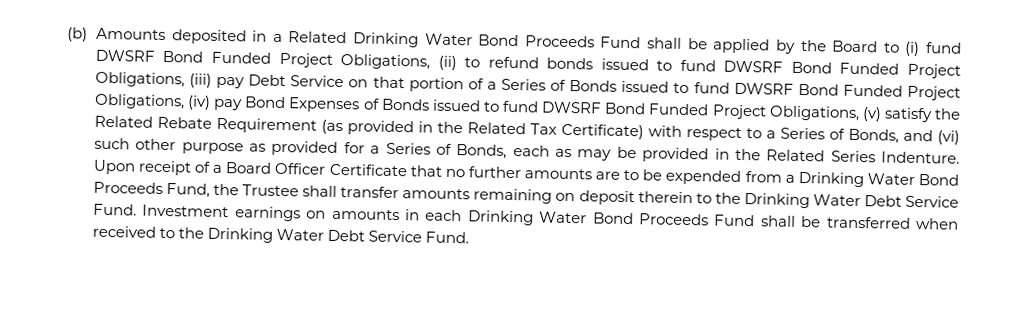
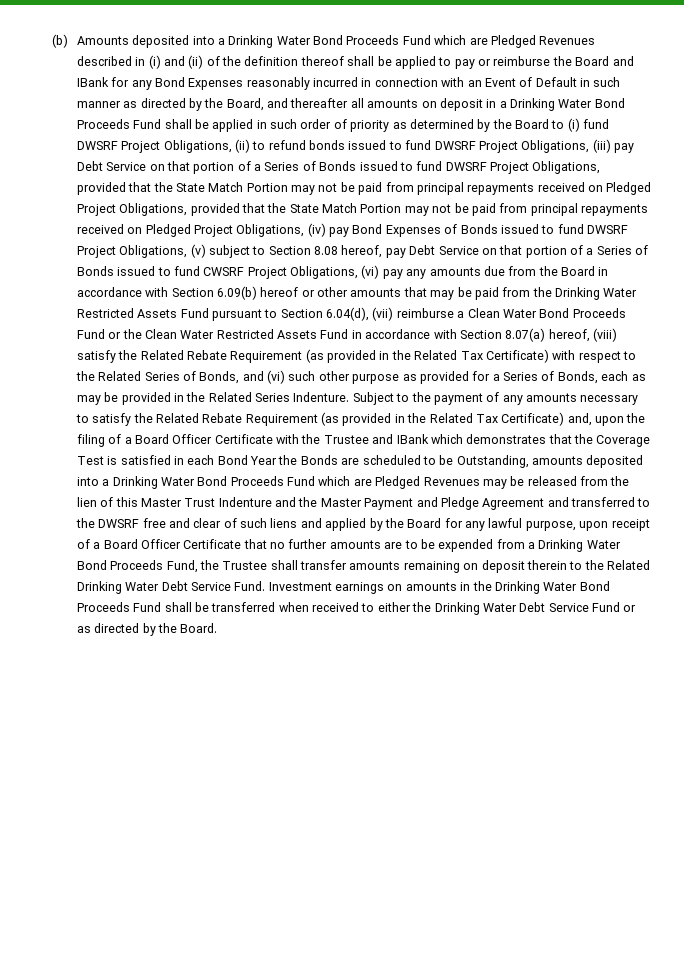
(247, 37) none -> [192,35,596,48] [76,55,634,69] [76,77,621,90] [76,98,483,111] into a Drinking Water Bond Proceeds Fund which are Pledged Revenues described in (i) and (ii) of the definition thereof shall be applied to pay or reimburse the Board and IBank for any Bond Expenses reasonably incurred in connection with an Event of Default in such manner as directed by the Board, and thereafter all amounts on deposit
[288,31,348,44] Related -> (507, 104) none
(771, 46) none -> [256,119,474,132] in such order of priority as determined
[162,50,272,64] Bond Funded -> (118, 145) none
[790,61,900,75] Bond Funded -> (476, 145) none
[797,83,903,97] Bond Funded -> [490,161,601,174] [76,182,652,195] [76,203,649,216] [76,224,191,237] Project Obligations, provided that the State Match Portion may not be paid from principal repayments received on Pledged Project Obligations, provided that the State Match Portion may not be paid from principal repayments received on Pledged
[604,102,710,116] Bond Funded -> (629, 229) none
(882, 114) none -> [208,245,649,258] [76,265,609,279] [76,286,638,300] [76,307,626,321] [76,328,618,342] subject to Section 8.08 hereof, pay Debt Service on that portion of a Series of Bonds issued to fund CWSRF Project Obligations, (vi) pay any amounts due from the Board in accordance with Section 6.09(b) hereof or other amounts that may be paid from the Drinking Water Restricted Assets Fund pursuant to Section 6.04(d), (vii) reimburse a Clean Water Bond Proceeds Fund or the Clean Water Restricted Assets Fund in accordance with Section 8.07(a) hereof, (viii)
[765,130,776,139] a -> [75,371,142,381] the Related
[92,159,136,175] Upon -> [352,392,639,405] [75,412,646,426] [76,434,651,447] [76,455,644,468] [76,476,630,489] [76,497,651,510] [75,518,609,531] Subject to the payment of any amounts necessary to satisfy the Related Rebate Requirement (as provided in the Related Tax Certificate) and, upon the filing of a Board Officer Certificate with the Trustee and IBank which demonstrates that the Coverage Test is satisfied in each Bond Year the Bonds are scheduled to be Outstanding, amounts deposited into a Drinking Water Bond Proceeds Fund which are Pledged Revenues may be released from the lien of this Master Trust Indenture and the Master Payment and Pledge Agreement and transferred to the DWSRF free and clear of such liens and applied by the Board for any lawful purpose, upon
(741, 198) none -> [607,560,651,570] Related
[425,209,463,222] each -> [472,581,492,591] the
[178,227,470,244] the Drinking Water Debt Service Fund. -> [377,602,637,615] [76,623,218,636] either the Drinking Water Debt Service Fund or as directed by the Board.

